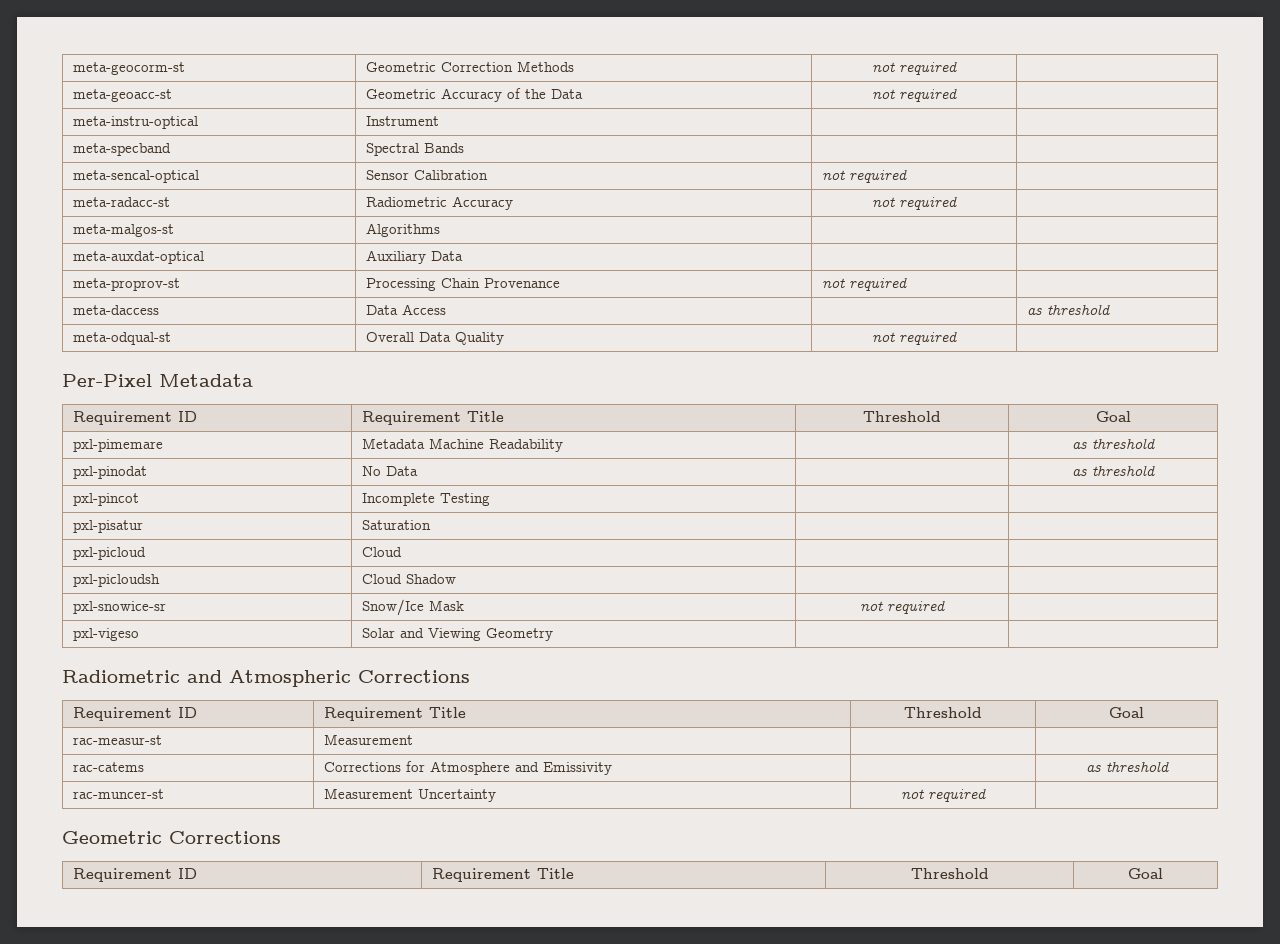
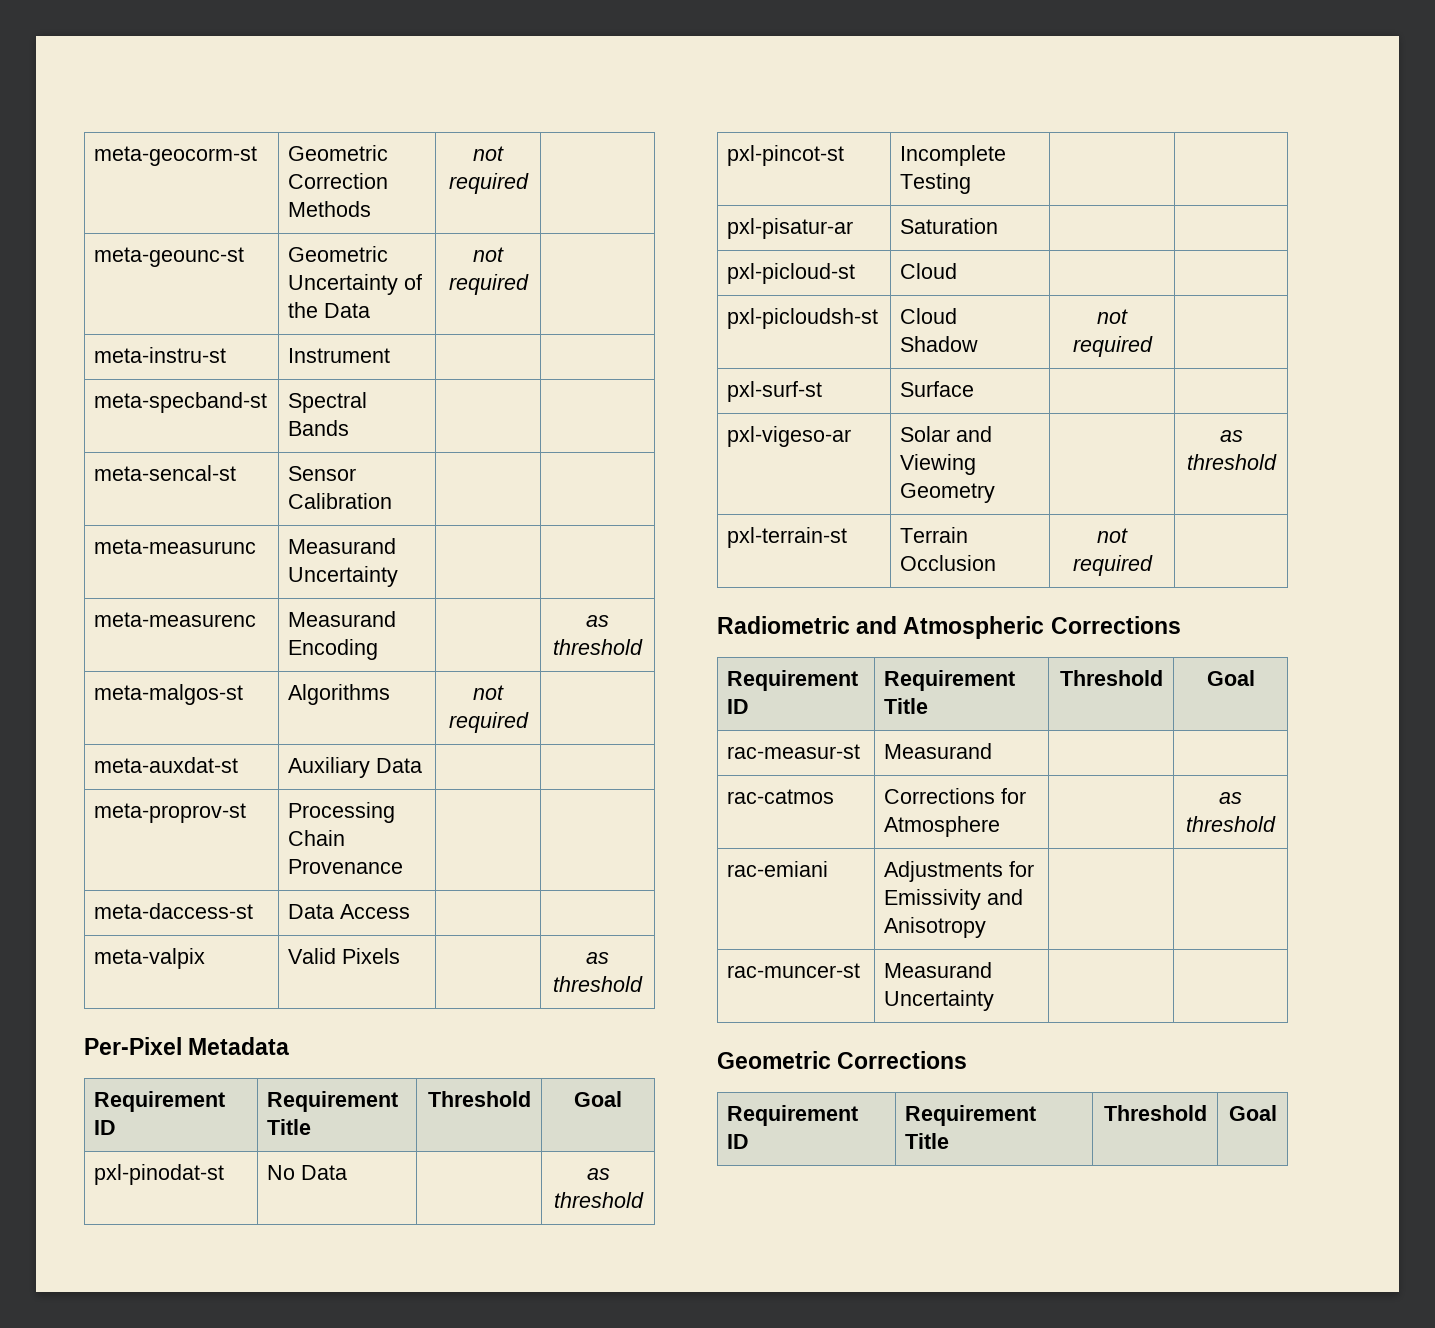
[73,89,173,102] [366,88,503,102] meta-geoacc-st | Geometric Accuracy -> [94,247,245,267] [288,246,389,262] [288,274,399,295] meta-geounc-st | Geometric Uncertainty
[73,116,199,129] meta-instru-optical -> [94,347,227,363] meta-instru-st
[73,143,172,156] meta-specband -> [94,392,268,413] meta-specband-st
[73,170,200,183] meta-sencal-optical -> [94,465,237,481] meta-sencal-st
[822,169,908,183] [73,197,171,207] [366,196,514,210] [872,196,957,210] [73,224,175,237] [366,223,441,237] [73,251,205,264] not required | // meta-radacc-st | Radiometric Accuracy | not required | // meta-malgos-st | Algorithms | | // meta-auxdat-optical -> [94,539,257,554] [288,538,397,554] [288,566,399,587] [94,612,257,627] [288,611,397,627] [288,639,379,660] [586,615,609,627] [553,639,643,655] [94,684,244,705] [288,684,391,705] [473,685,504,700] [448,712,529,733] [94,757,239,773] | // meta-measurunc | Measurand Uncertainty | | // meta-measurenc | Measurand Encoding | | as threshold // meta-malgos-st | Algorithms | not required | // meta-auxdat-st
[822,277,908,291] [73,305,160,315] not required | // meta-daccess -> [94,903,254,919] | // meta-daccess-st
[1027,304,1111,315] [73,332,172,345] [366,332,505,345] [872,331,957,345] as threshold // meta-odqual-st | Overall Data Quality | not required | -> [94,948,206,969] [288,948,401,964] [586,952,609,964] [553,976,643,992] // meta-valpix | Valid Pixels | | as threshold
[73,439,164,452] [362,438,564,452] [1072,438,1155,449] [73,466,148,479] pxl-pimemare | Metadata Machine Readability | | as threshold // pxl-pinodat -> [94,1164,225,1185] pxl-pinodat-st
[73,493,140,506] pxl-pincot -> [727,145,845,166] pxl-pincot-st
[73,520,144,533] pxl-pisatur -> [727,218,854,239] pxl-pisatur-ar
[73,547,147,560] pxl-picloud -> [727,263,856,284] pxl-picloud-st
[73,574,161,587] pxl-picloudsh -> [727,308,879,329] pxl-picloudsh-st
[73,601,167,614] [362,599,465,616] [860,600,945,614] [73,628,140,641] | // pxl-snowice-sr | Snow/Ice Mask | not required | // pxl-vigeso -> [1097,309,1128,324] [1072,336,1153,357] [727,381,823,402] [900,381,975,397] [727,426,852,447] not required | // pxl-surf-st | Surface | | // pxl-vigeso-ar
(554, 634) none -> [1219,430,1243,442] [1186,454,1277,470] [727,527,848,548] [900,527,969,543] [900,555,997,571] [1097,528,1128,543] [1072,555,1153,576] | as threshold // pxl-terrain-st | Terrain Occlusion | not required
[324,734,414,745] [73,762,145,772] Measurement | | // rac-catems -> [884,743,993,759] [727,789,835,804] Measurand | | // rac-catmos
[515,762,613,775] [1085,761,1169,772] and Emissivity | | as threshold -> [1219,792,1242,804] [1186,816,1276,832] [727,861,829,877] [884,861,1035,882] [884,889,1024,910] [884,917,987,938] | | as threshold // rac-emiani | Adjustments for Emissivity and Anisotropy | |
[324,788,497,802] [901,788,986,802] Measurement Uncertainty | not required -> [884,962,993,978] [884,990,995,1011] Measurand Uncertainty |

